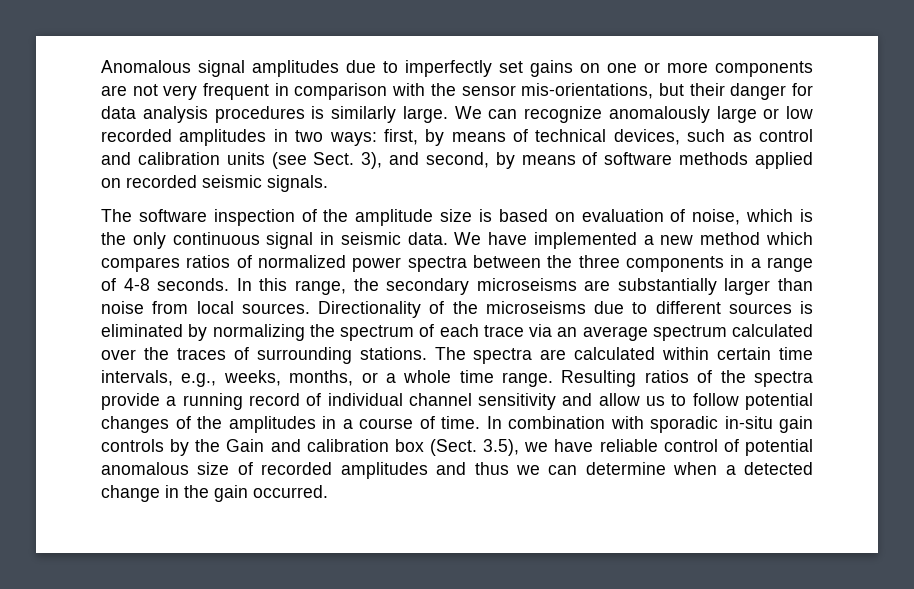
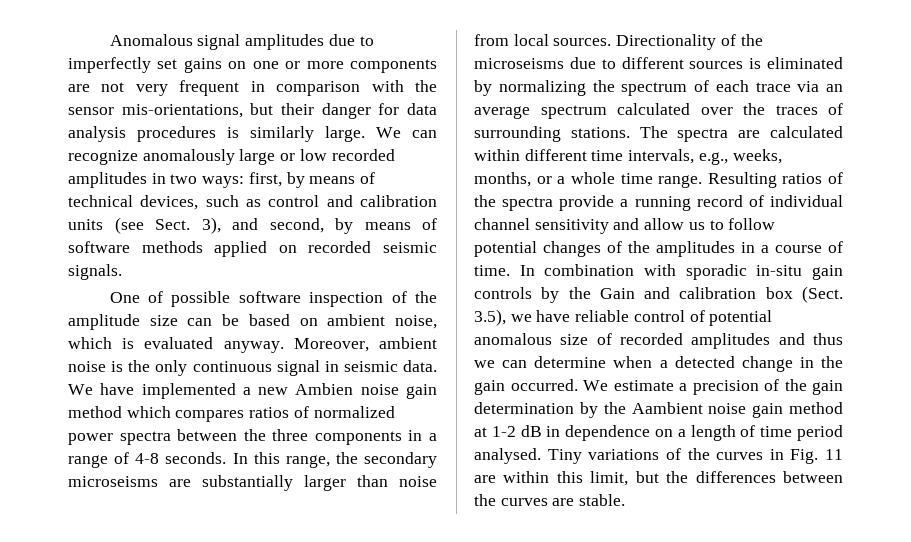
[101,209,132,222] The -> [109,291,231,307] One of possible
[479,209,794,225] is based on evaluation of noise, which -> [187,314,438,329] [68,337,437,353] [68,361,106,372] can be based on ambient noise, which is evaluated anyway. Moreover, ambient noise
(694, 240) none -> [295,383,437,399] Ambien noise gain
[717,347,772,360] certain -> [524,149,587,161] different
(328, 491) none -> [583,379,843,395] [474,402,843,418] [474,425,843,441] [474,448,843,464] [474,471,843,486] [474,494,626,506] We estimate a precision of the gain determination by the Aambient noise gain method at 1-2 dB in dependence on a length of time period analysed. Tiny variations of the curves in Fig. 11 are within this limit, but the differences between the curves are stable.

